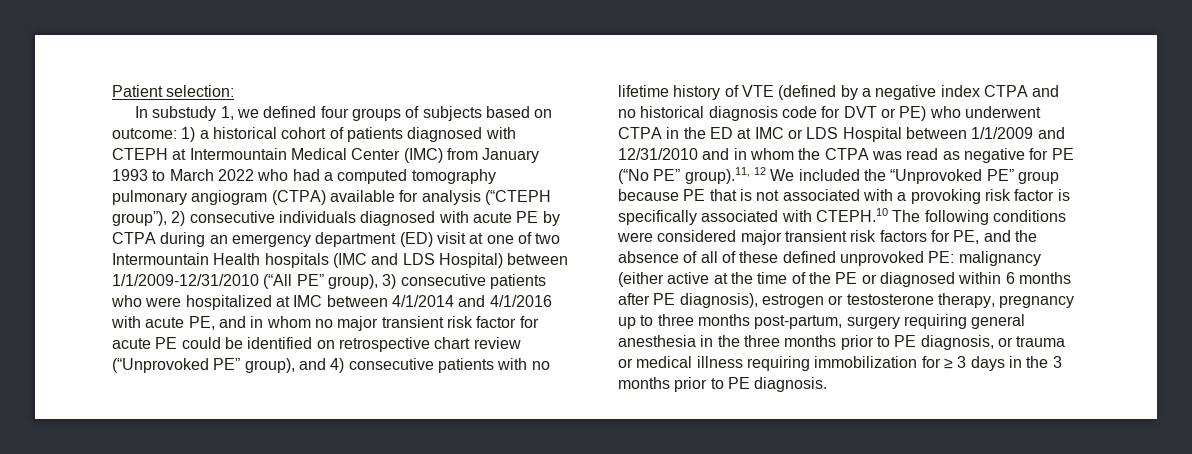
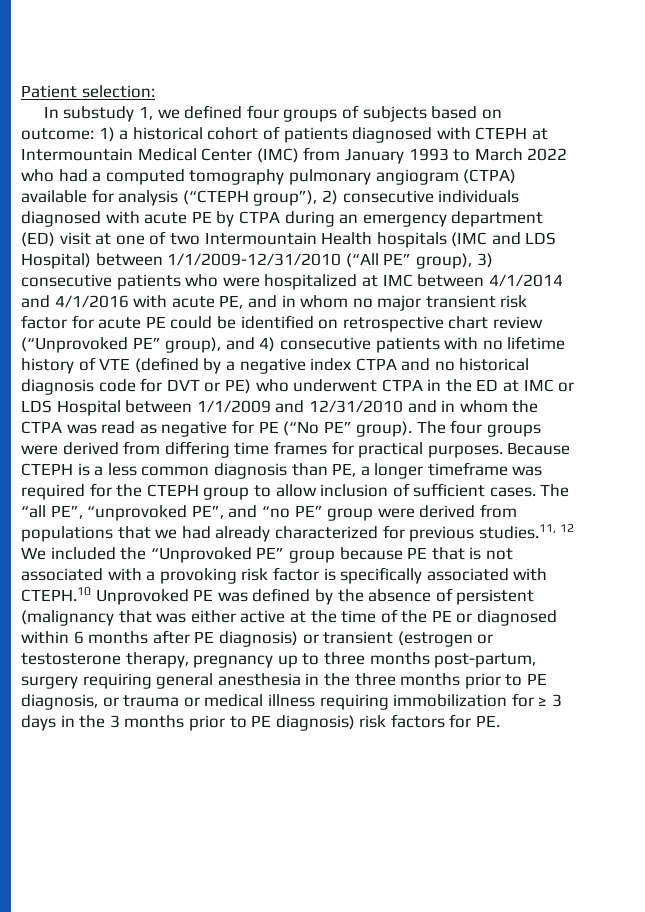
[684,167,750,184] group).11, -> [356,420,542,437] [21,441,571,458] [21,462,543,479] [21,483,570,500] [21,504,517,521] [21,524,556,542] group). The four groups were derived from differing time frames for practical purposes. Because CTEPH is a less common diagnosis than PE, a longer timeframe was required for the CTEPH group to allow inclusion of sufficient cases. The “all PE”, “unprovoked PE”, and “no PE” group were derived from populations that we had already characterized for previous studies.11,
[892,210,1066,225] [617,230,1037,245] [618,251,1041,266] [618,272,664,287] The following conditions were considered major transient risk factors for PE, and the absence of all of these defined unprovoked PE: malignancy (either -> [95,588,535,605] [21,610,236,626] Unprovoked PE was defined by the absence of persistent (malignancy that was either
[679,293,824,308] diagnosis), estrogen -> [218,631,473,647] diagnosis) or transient (estrogen
[754,377,828,392] diagnosis. -> [275,714,501,731] diagnosis) risk factors for PE.

